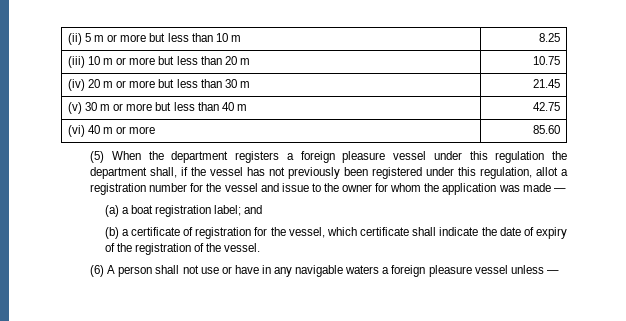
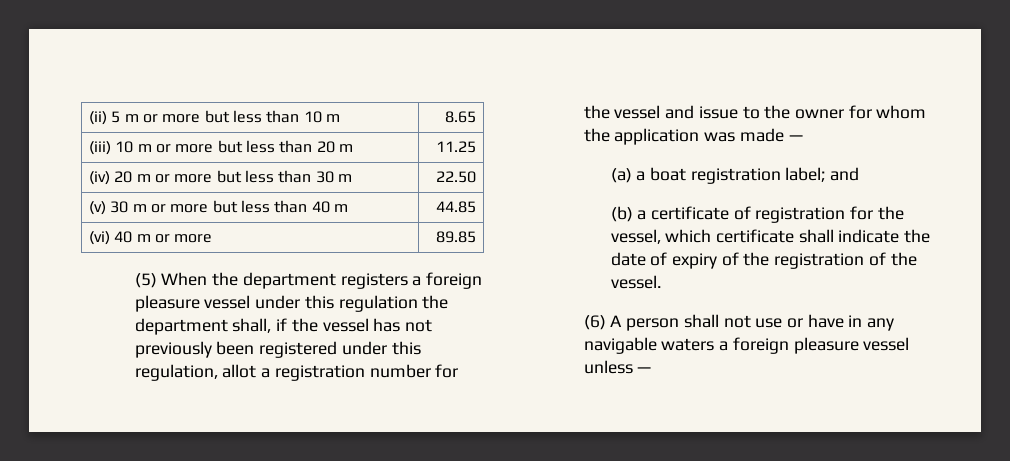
[539,33,561,42] 8.25 -> [444,111,476,123] 8.65
[533,56,561,65] 10.75 -> [435,141,476,153] 11.25
[533,79,561,88] 21.45 -> [435,171,476,183] 22.50
[533,102,561,111] 42.75 -> [435,201,476,213] 44.85
[533,125,561,134] 85.60 -> [435,231,476,243] 89.85

